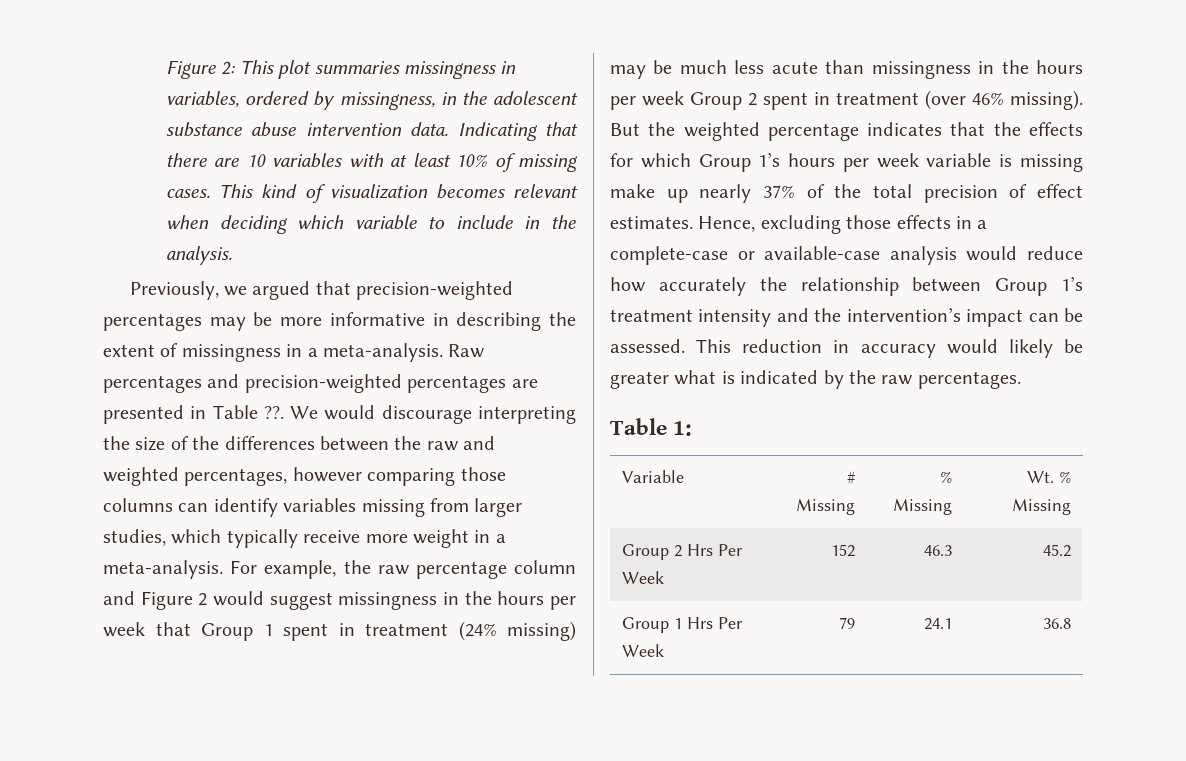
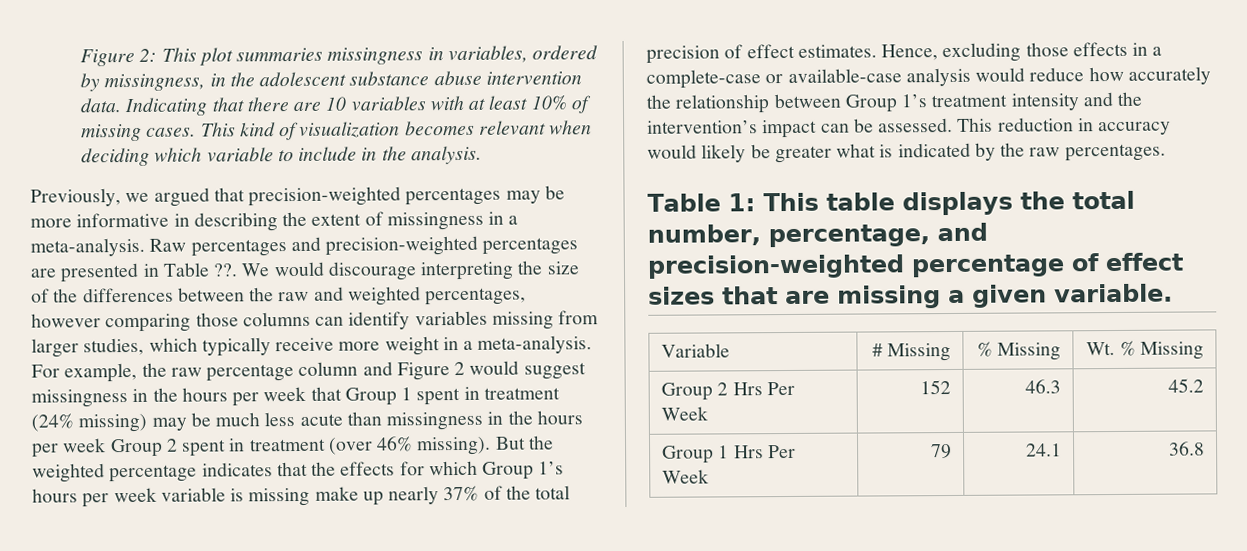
(693, 428) none -> [762,190,1135,216] [647,222,988,248] [647,252,1183,279] [648,283,1173,309] This table displays the total number, percentage, and precision-weighted percentage of effect sizes that are missing a given variable.

